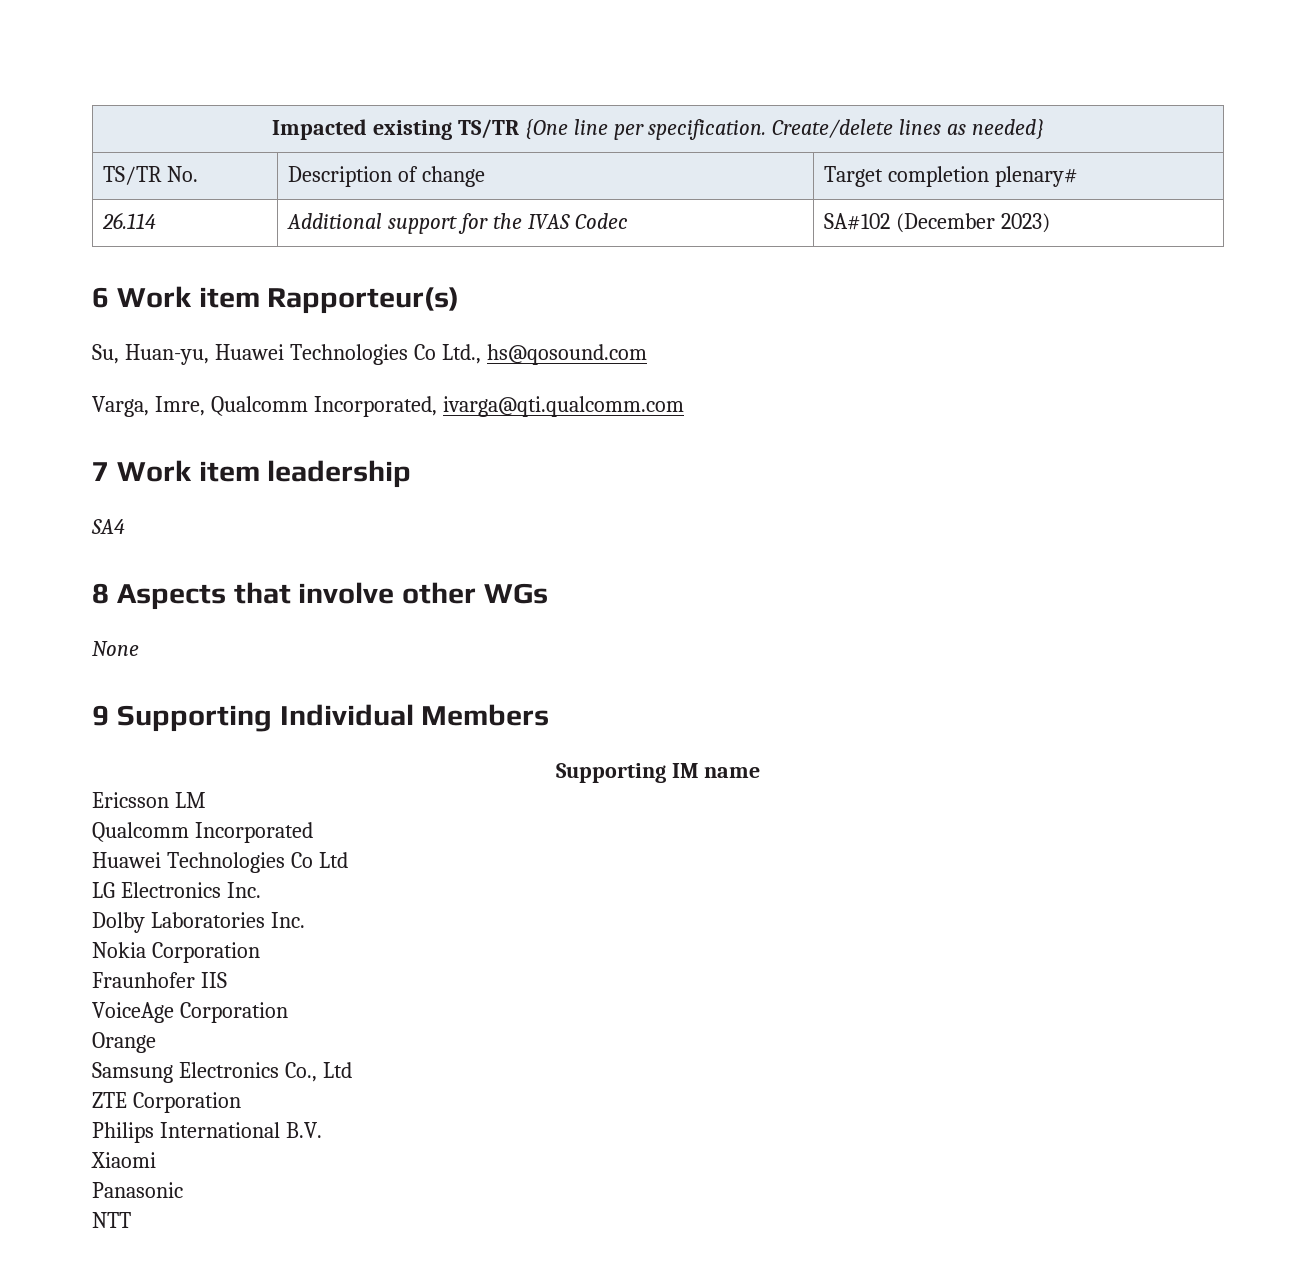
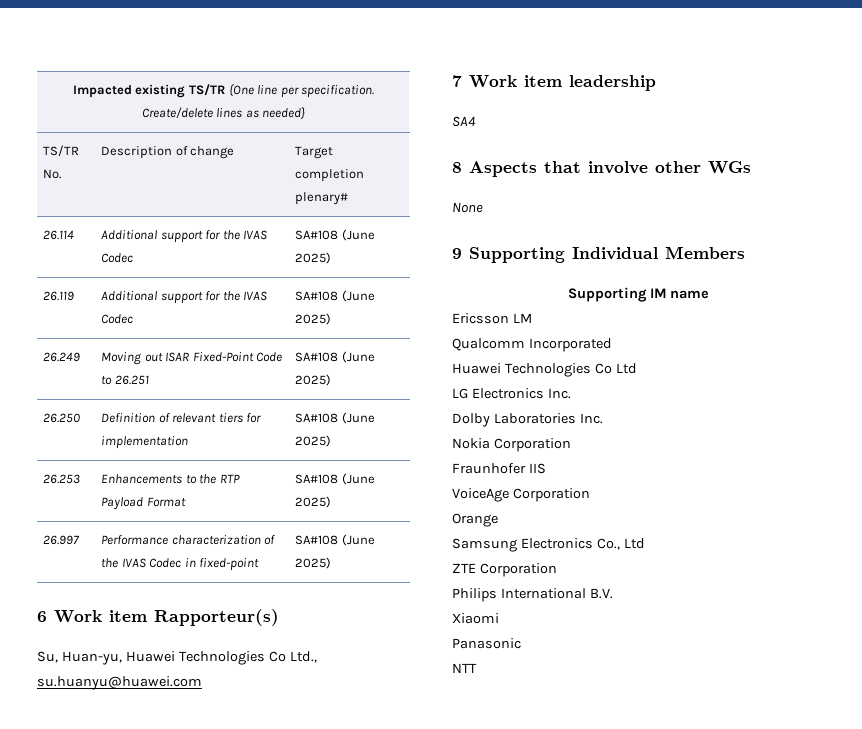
[823,213,1050,233] SA#102 (December 2023) -> [295,229,375,241] [295,252,332,264] [43,291,75,301] [101,291,268,304] [101,314,134,324] [295,290,375,302] [295,313,332,325] [43,352,81,362] [101,352,283,365] [101,375,149,385] [295,351,375,363] [295,374,332,386] [43,413,81,423] [101,413,262,423] [101,436,189,449] [295,412,375,424] [295,435,332,447] [43,474,81,484] [101,474,240,484] [101,497,186,510] [295,473,375,485] [295,496,332,508] [43,535,81,545] [101,535,276,545] [101,558,260,571] [295,534,375,546] [295,557,332,569] SA#108 (June 2025) // 26.119 | Additional support for the IVAS Codec | SA#108 (June 2025) // 26.249 | Moving out ISAR Fixed-Point Code to 26.251 | SA#108 (June 2025) // 26.250 | Definition of relevant tiers for implementation | SA#108 (June 2025) // 26.253 | Enhancements to the RTP Payload Format | SA#108 (June 2025) // 26.997 | Performance characterization of the IVAS Codec in fixed-point | SA#108 (June 2025)
[486,344,647,365] [92,396,684,417] hs@qosound.com // Varga, Imre, Qualcomm Incorporated, ivarga@qti.qualcomm.com -> [37,676,202,690] su.huanyu@huawei.com

